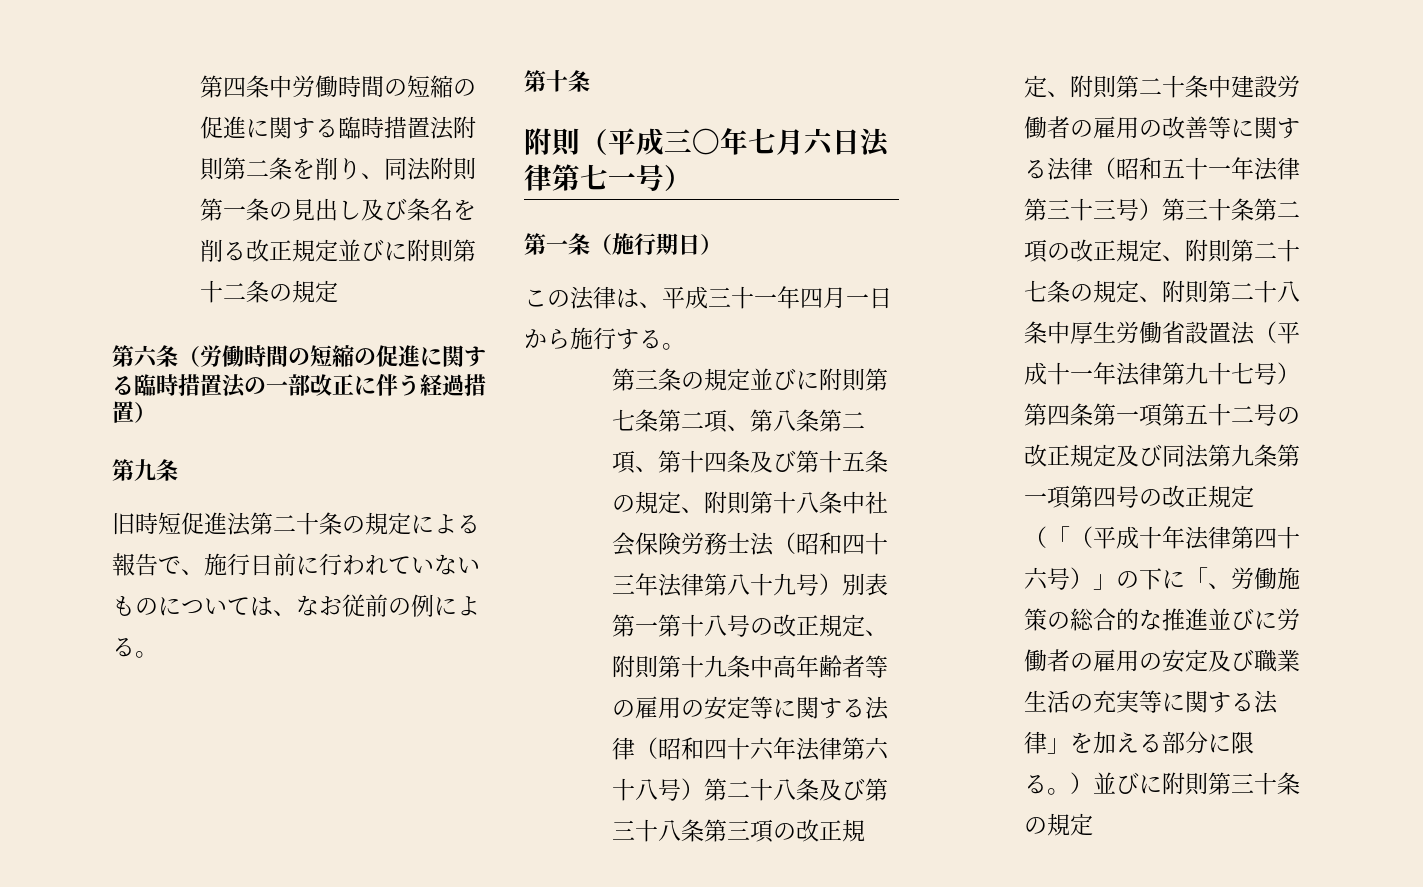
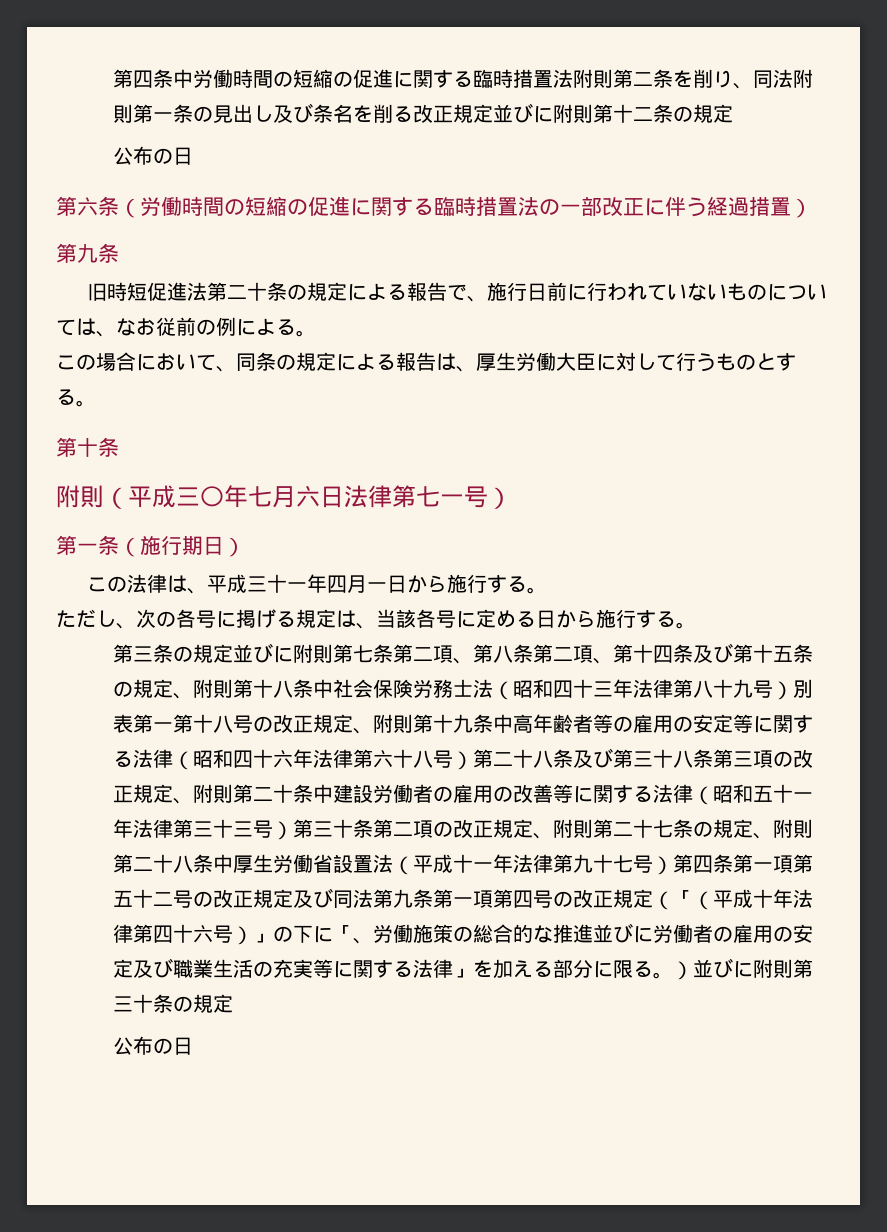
(339, 291) none -> [112,146,193,165] // 公布の日
(158, 654) none -> [56,352,796,372] [56,389,96,407] // この場合において、同条の規定による報告は、厚生労働大臣に対して行うものとする。
(685, 346) none -> [56,609,696,629] // ただし、次の各号に掲げる規定は、当該各号に定める日から施行する。
(1094, 824) none -> [112,1036,193,1055] // 公布の日

